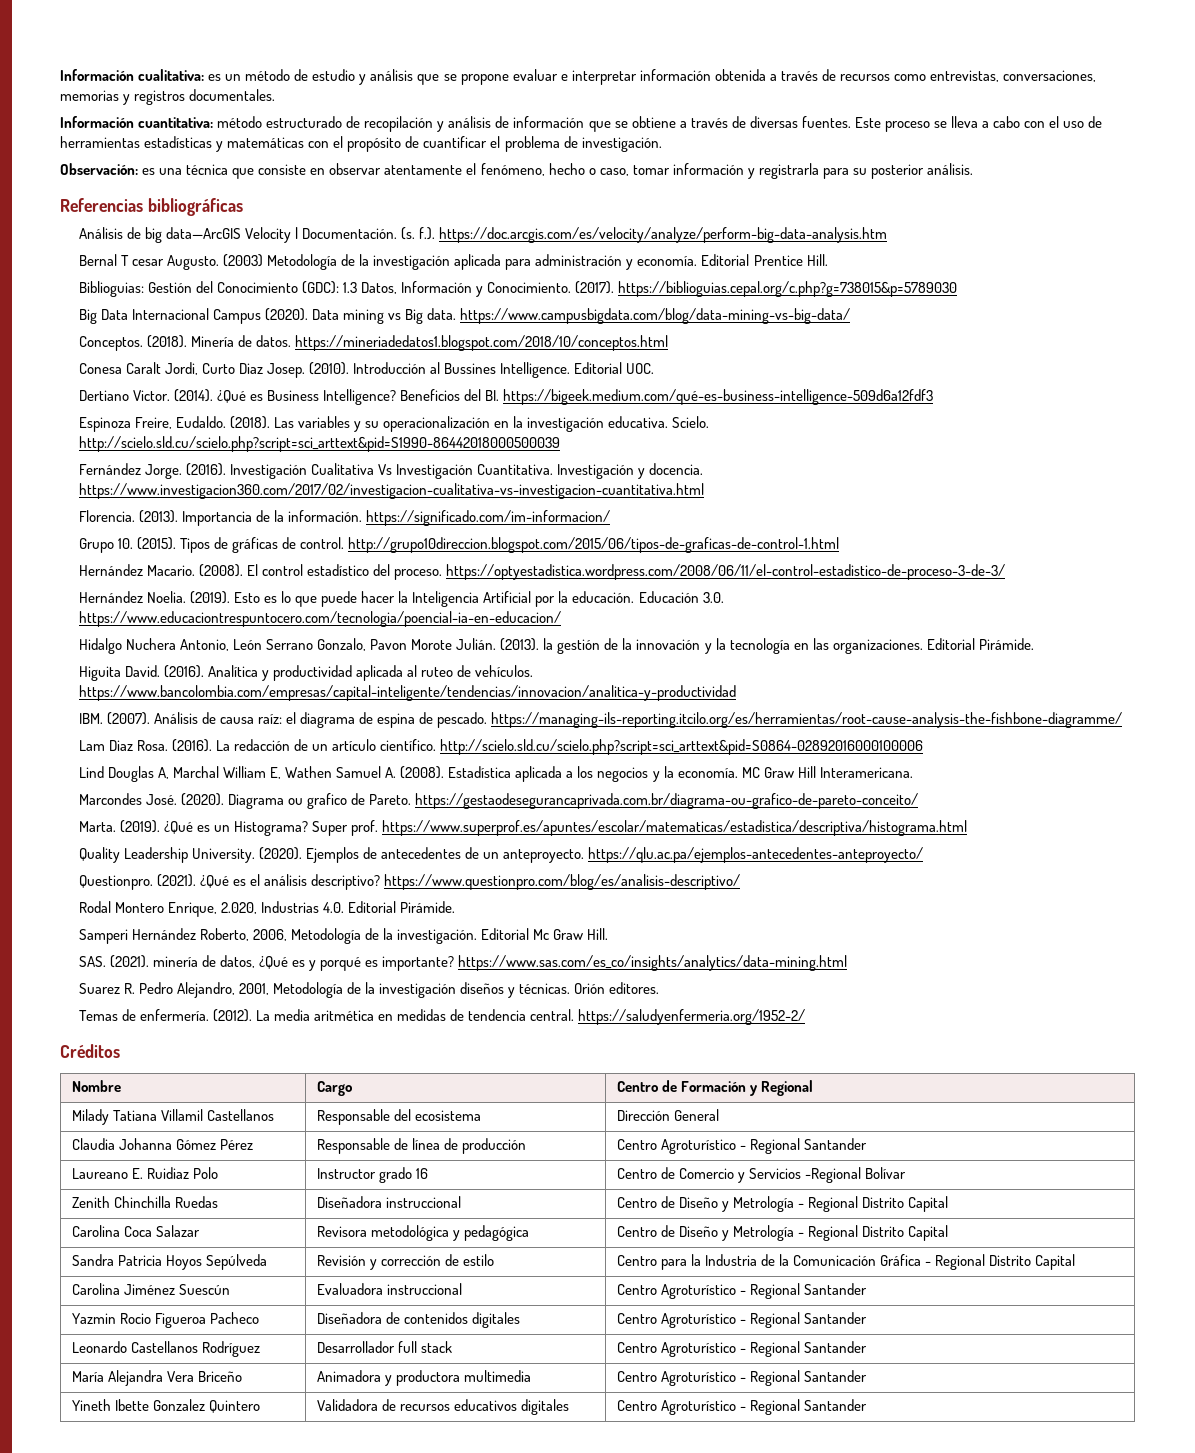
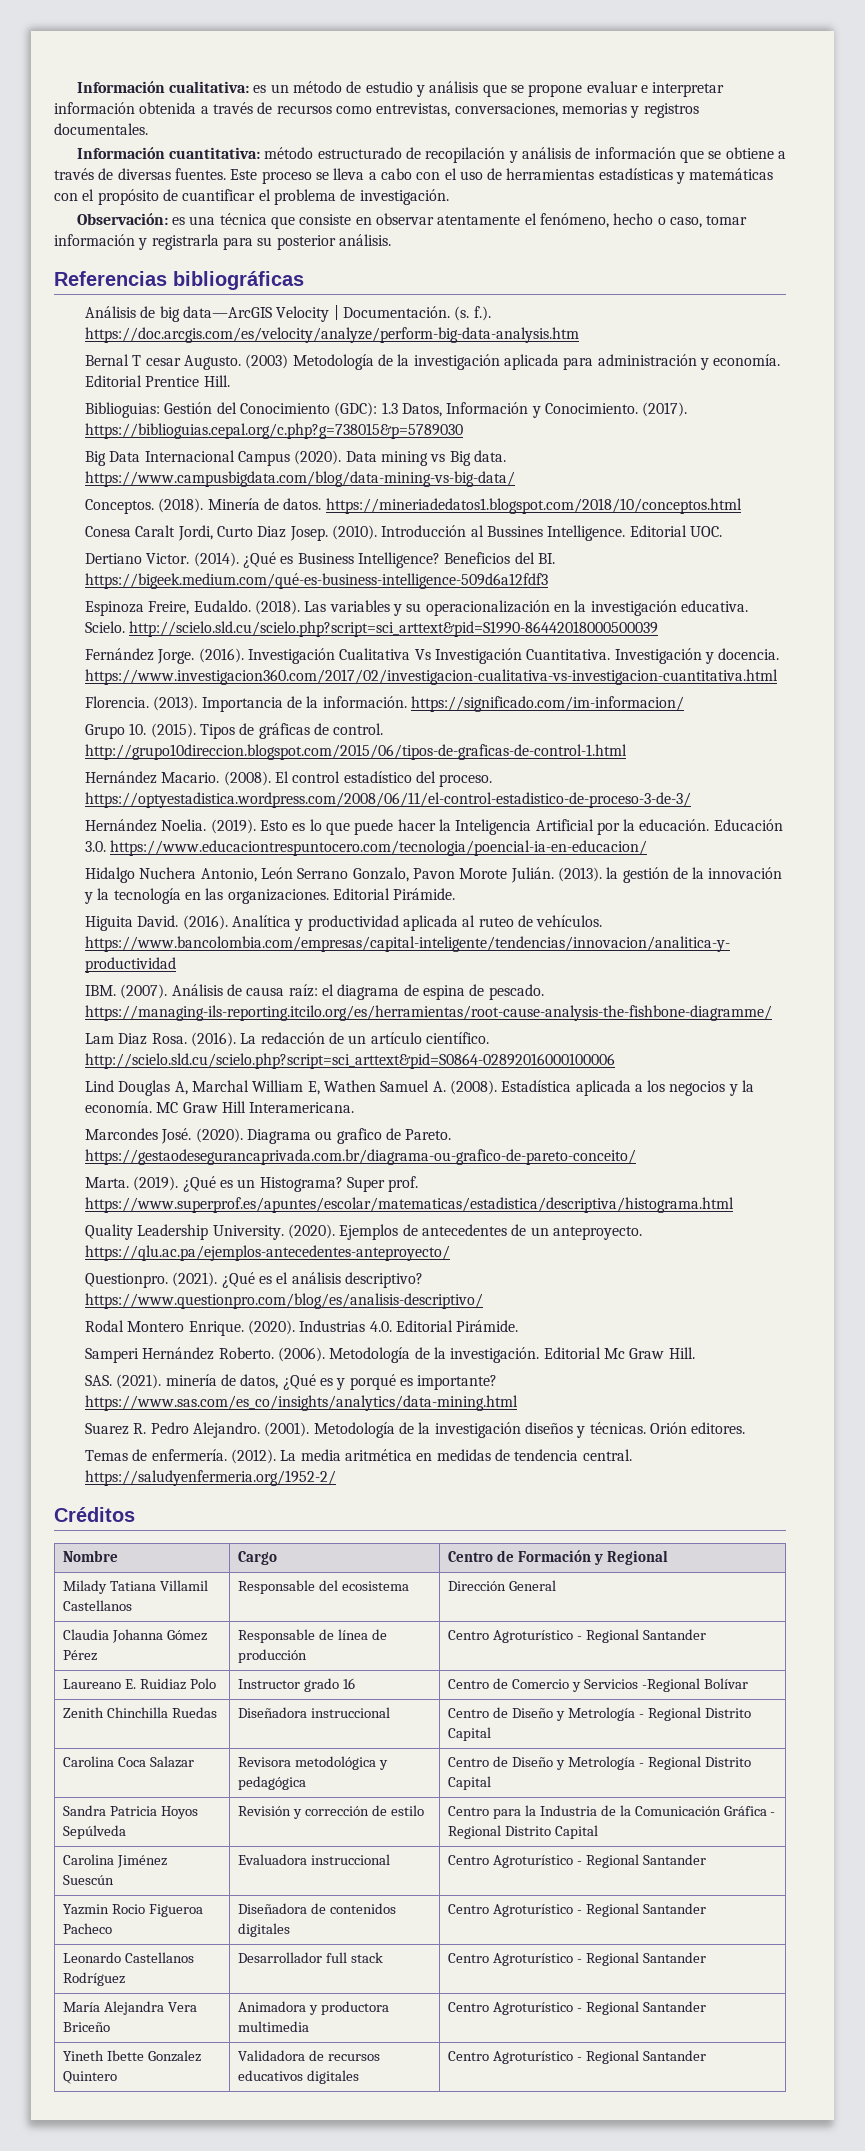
[167,902,257,917] Enrique, 2.020, -> [188,1320,295,1336] Enrique. (2020).
[199,928,287,941] Roberto, 2006, -> [218,1347,325,1362] Roberto. (2006).
[176,982,269,998] Alejandro, 2001, -> [192,1422,310,1438] Alejandro. (2001).

